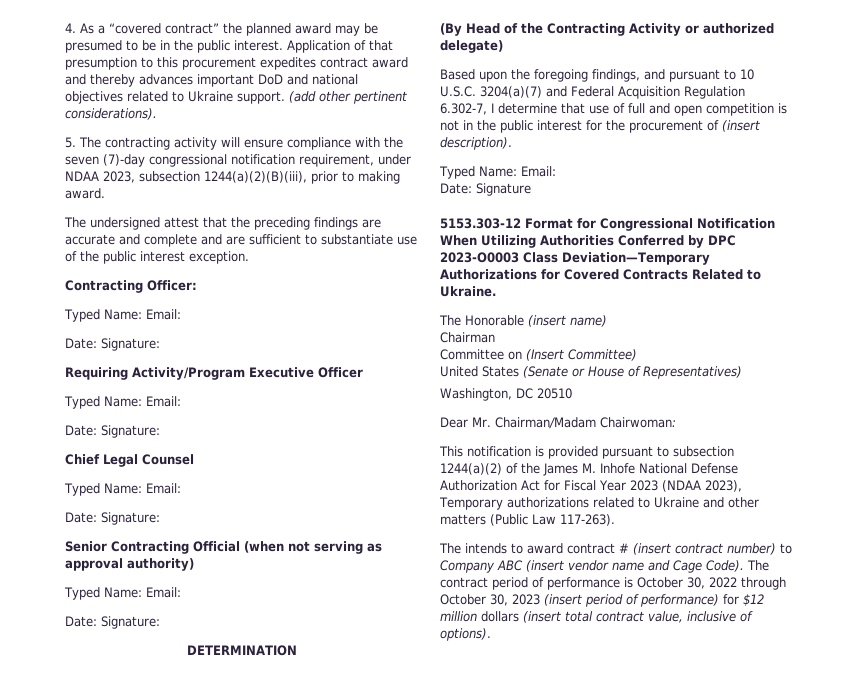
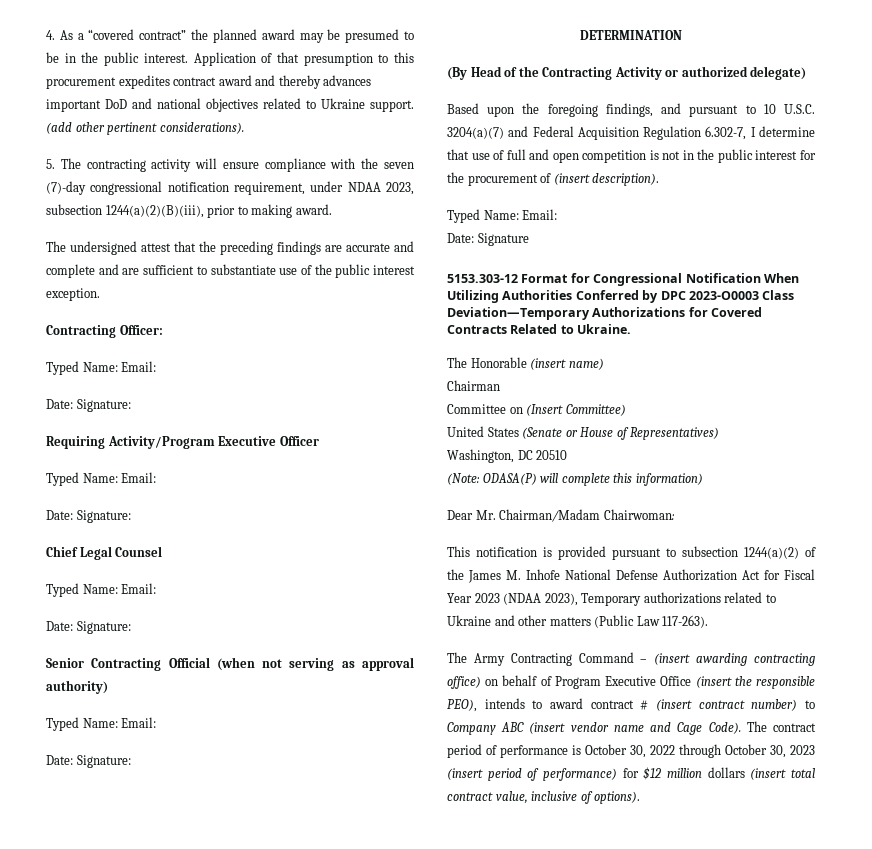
(572, 393) none -> [447,473,703,486] // (Note: ODASA(P) will complete this information)
(461, 548) none -> [473,652,815,666] [447,675,815,689] [447,699,477,712] Army Contracting Command – (insert awarding contracting office) on behalf of Program Executive Office (insert the responsible PEO),

